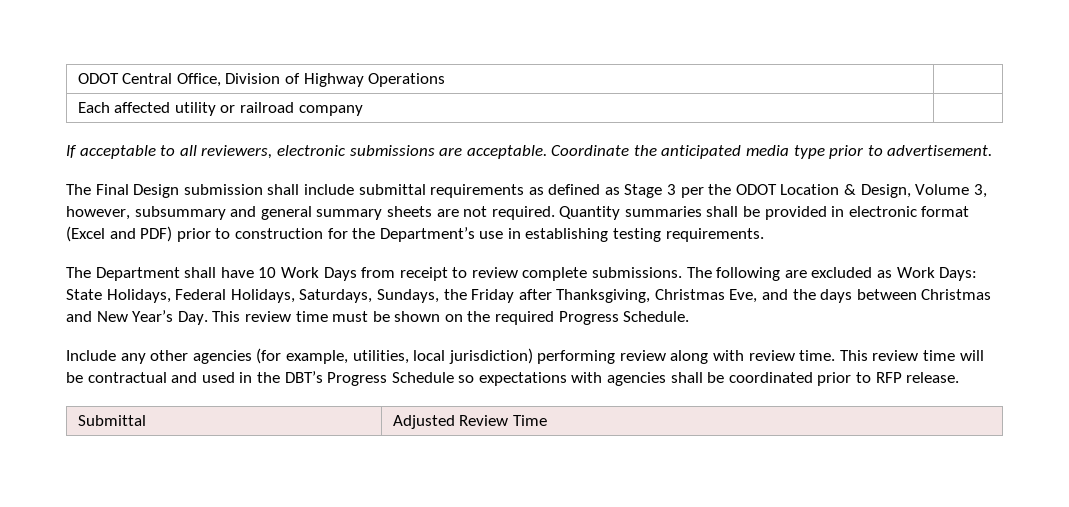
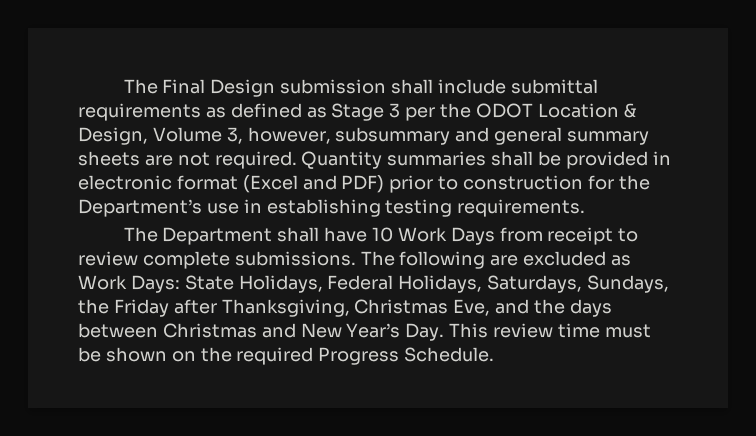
[77,73,446,87] [77,102,363,116] [66,145,993,159] ODOT Central Office, Division of Highway Operations | // Each affected utility or railroad company | // If acceptable to all reviewers, electronic submissions are acceptable. Coordinate the anticipated media type prior to advertisement. // -> (123, 86) none
[66,348,984,364] [66,371,960,386] [77,415,146,426] [392,415,547,429] // Include any other agencies (for example, utilities, local jurisdiction) performing review along with review time. This review time will be contractual and used in the DBT’s Progress Schedule so expectations with agencies shall be coordinated prior to RFP release. // Submittal | Adjusted Review Time -> (495, 354) none

